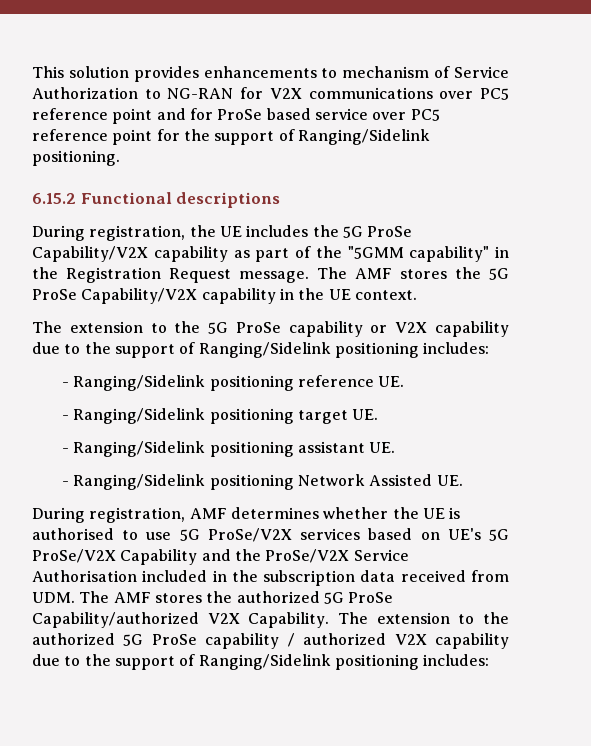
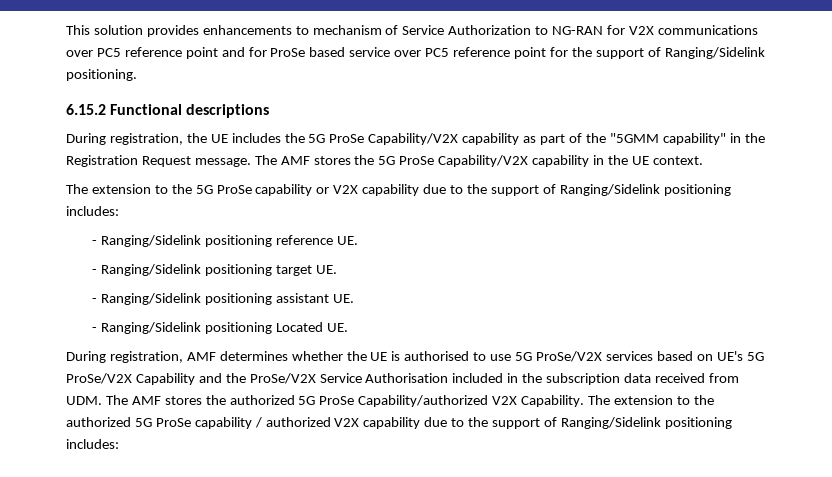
[298,474,433,486] Network Assisted -> [275,322,323,332] Located

